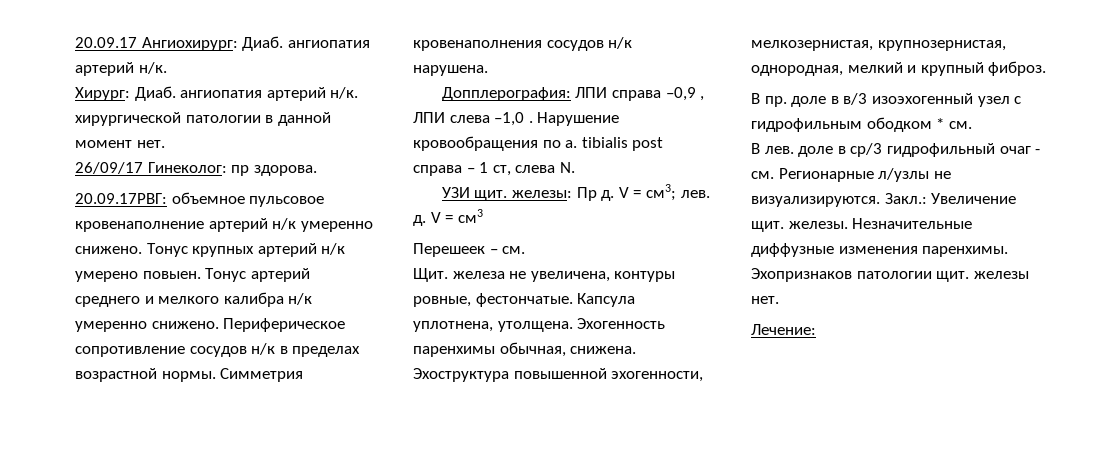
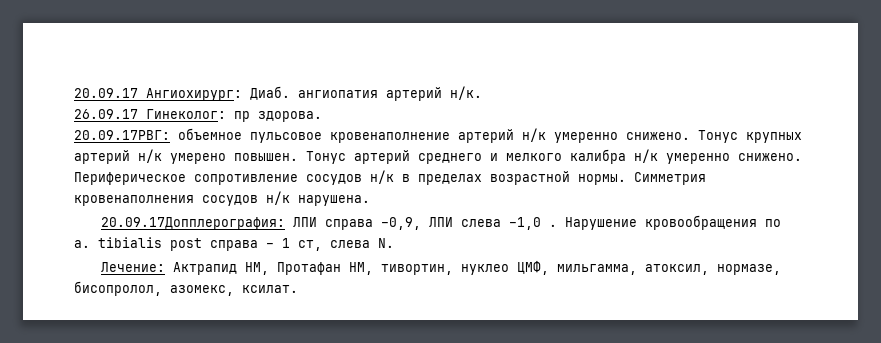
[75,86,359,101] [75,112,331,126] [75,140,165,148] [75,162,143,174] Хирург: Диаб. ангиопатия артерий н/к. хирургической патологии в данной момент нет. // 26/09/17 -> [74,109,138,119] 26.09.17
[142,271,201,279] повыен. -> [234,153,298,161] повышен.
[441,87,571,101] Допплерография: -> [100,217,285,230] 20.09.17Допплерография:
[665,87,705,101] –0,9 , -> [380,217,421,230] –0,9,
[441,184,710,201] [413,209,483,226] [413,243,526,257] [413,268,676,282] [413,293,636,307] [413,318,666,332] [413,342,637,357] [413,368,704,382] [751,40,1006,51] [751,61,1047,76] [751,93,1022,107] [751,117,972,132] [751,143,1041,157] [751,168,951,182] [751,193,1017,207] [751,218,973,232] [751,243,1009,257] [751,268,1029,282] [751,296,779,304] [751,324,816,335] УЗИ щит. железы: Пр д. V = см3; лев. д. V = см3 // Перешеек – см. // Щит. железа не увеличена, контуры ровные, фестончатые. Капсула уплотнена, утолщена. Эхогенность паренхимы обычная, снижена. Эхоструктура повышенной эхогенности, мелкозернистая, крупнозернистая, однородная, мелкий и крупный фиброз. // В пр. доле в в/3 изоэхогенный узел с гидрофильным ободком * см. // В лев. доле в ср/3 гидрофильный очаг - см. Регионарные л/узлы не визуализируются. Закл.: Увеличение щит. железы. Незначительные диффузные изменения паренхимы. Эхопризнаков патологии щит. железы нет. // Лечение: -> [100,260,781,275] [74,281,298,296] Лечение: Актрапид НМ, Протафан НМ, тивортин, нуклео ЦМФ, мильгамма, атоксил, нормазе, бисопролол, азомекс, ксилат.

